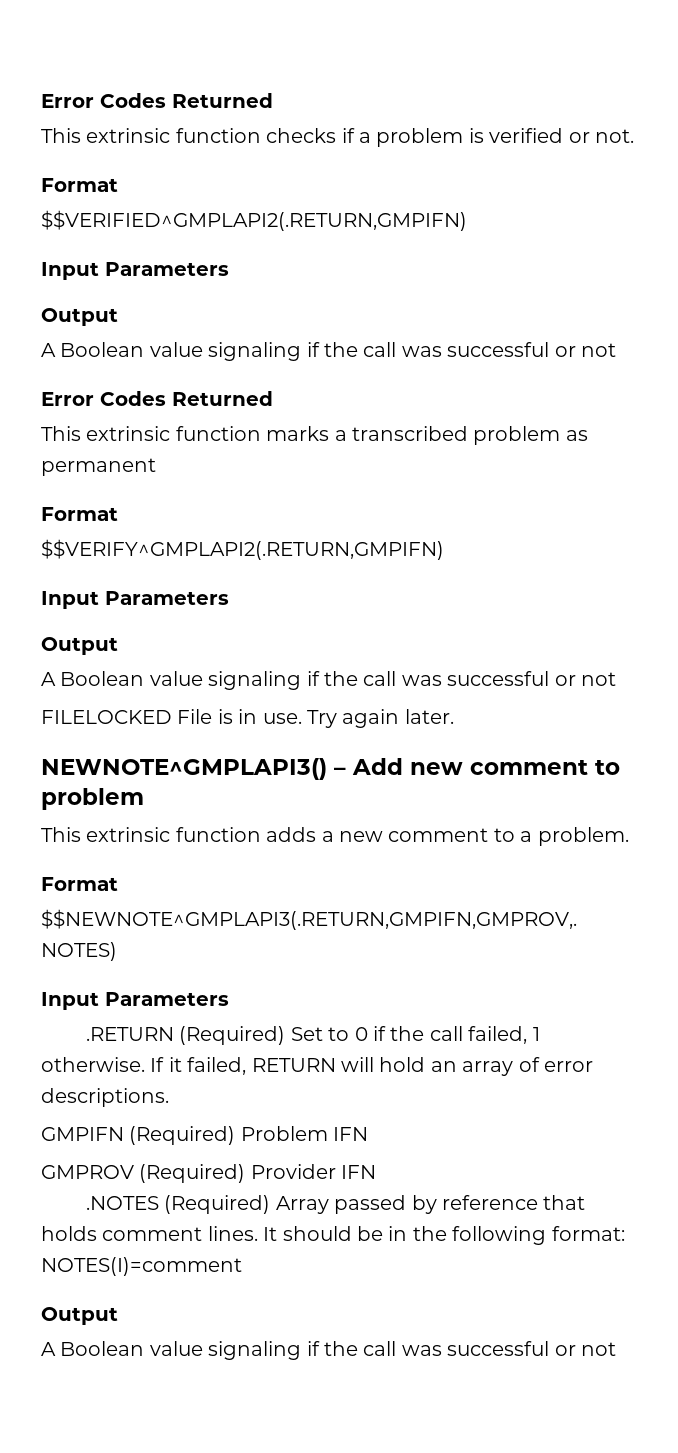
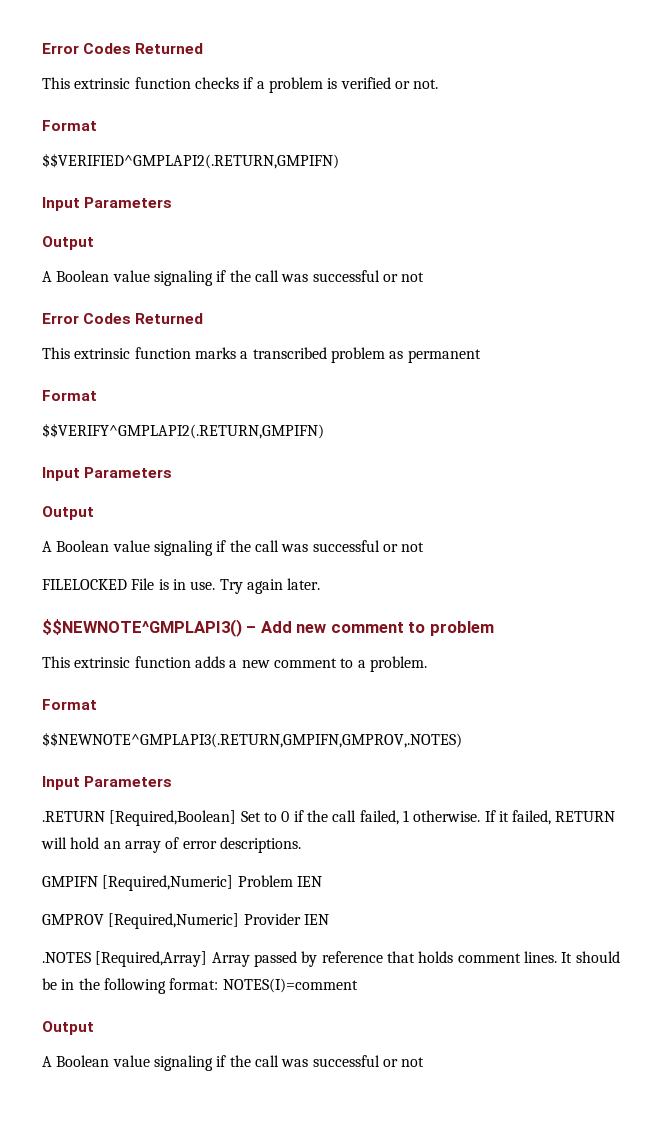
[41,758,327,780] NEWNOTE^GMPLAPI3() -> [42,619,242,637] $$NEWNOTE^GMPLAPI3()
[179,1026,286,1045] (Required) -> [109,810,237,826] [Required,Boolean]
[129,1126,369,1145] [41,1164,377,1183] (Required) Problem IFN // GMPROV (Required) Provider IFN -> [102,875,322,891] [42,913,329,929] [Required,Numeric] Problem IEN // GMPROV [Required,Numeric] Provider IEN
[164,1195,271,1214] (Required) -> [95,951,208,967] [Required,Array]

